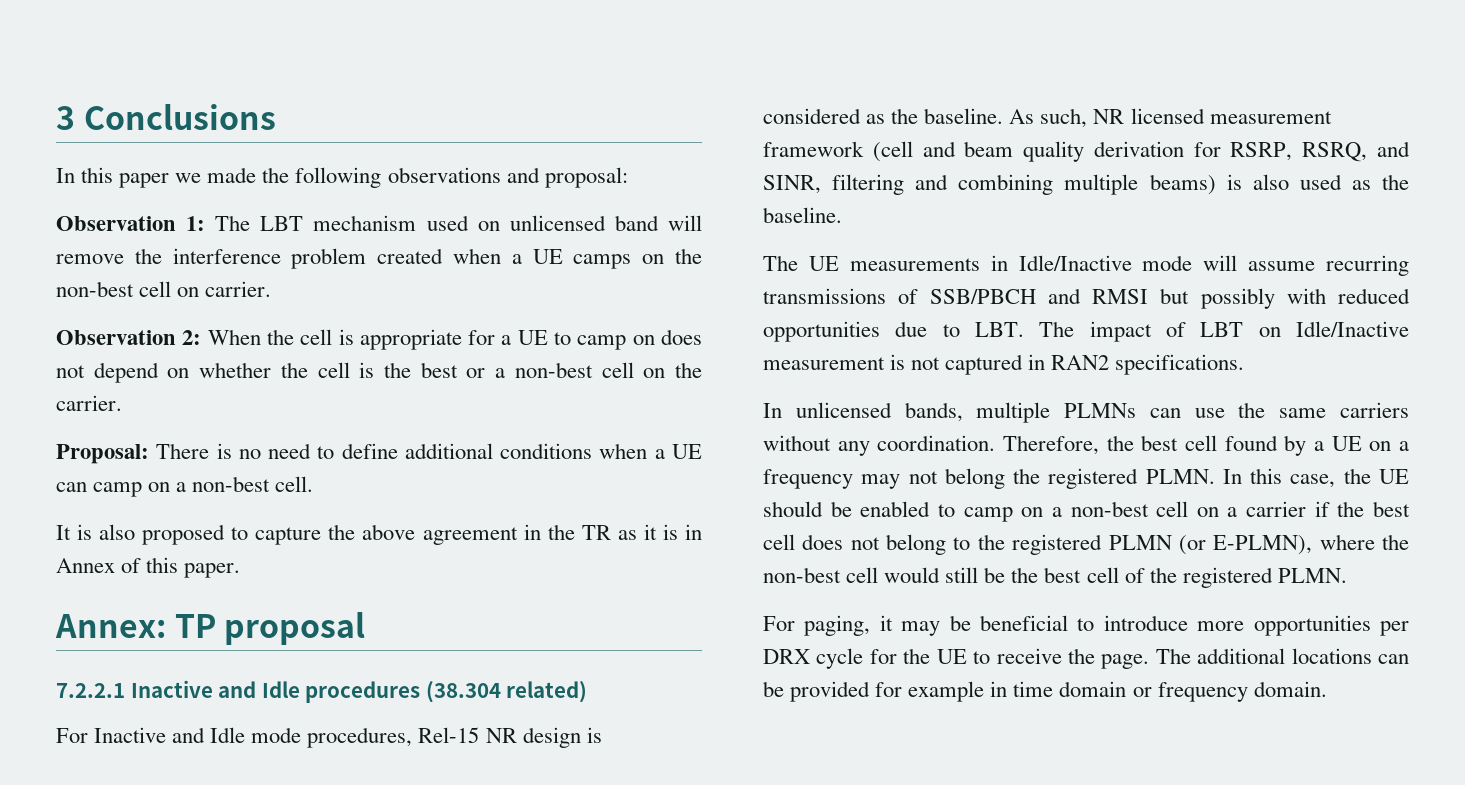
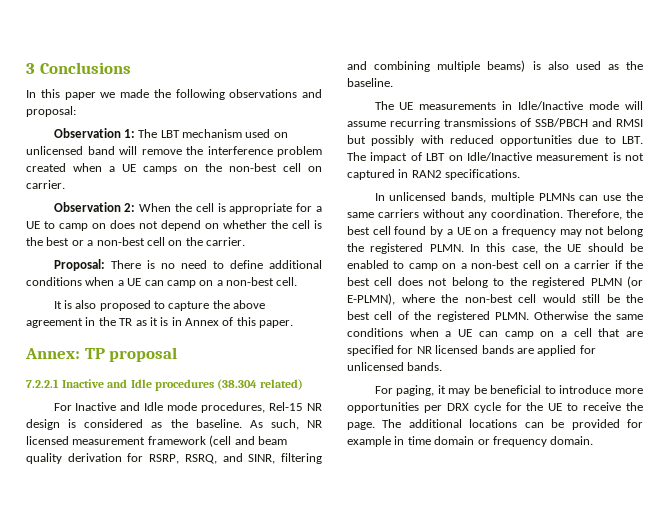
(1347, 575) none -> [534,311,643,320] [347,328,643,339] [347,345,596,356] [347,362,443,371] Otherwise the same conditions when a UE can camp on a cell that are specified for NR licensed bands are applied for unlicensed bands.

